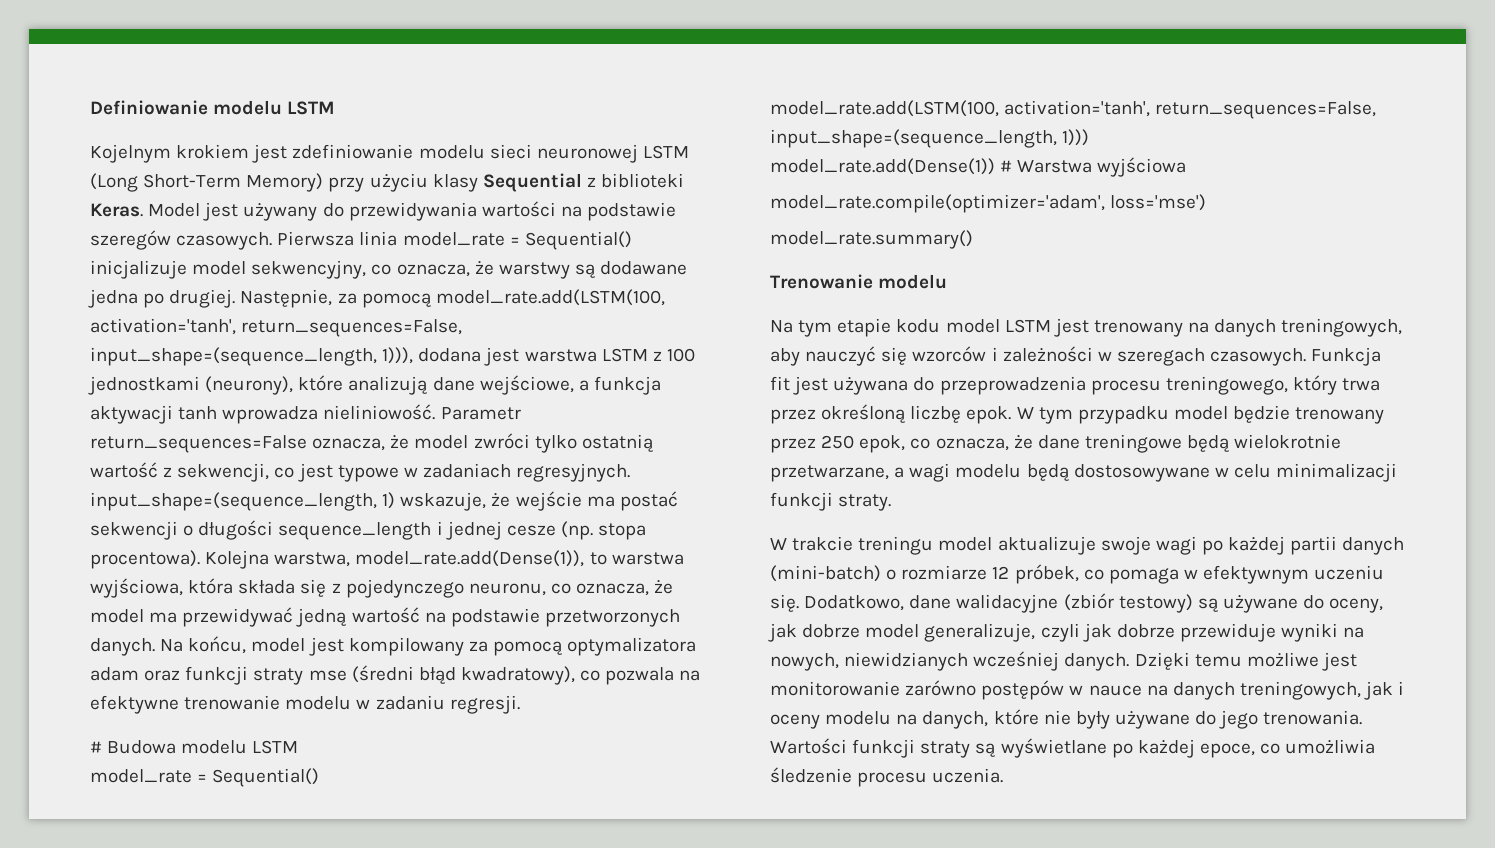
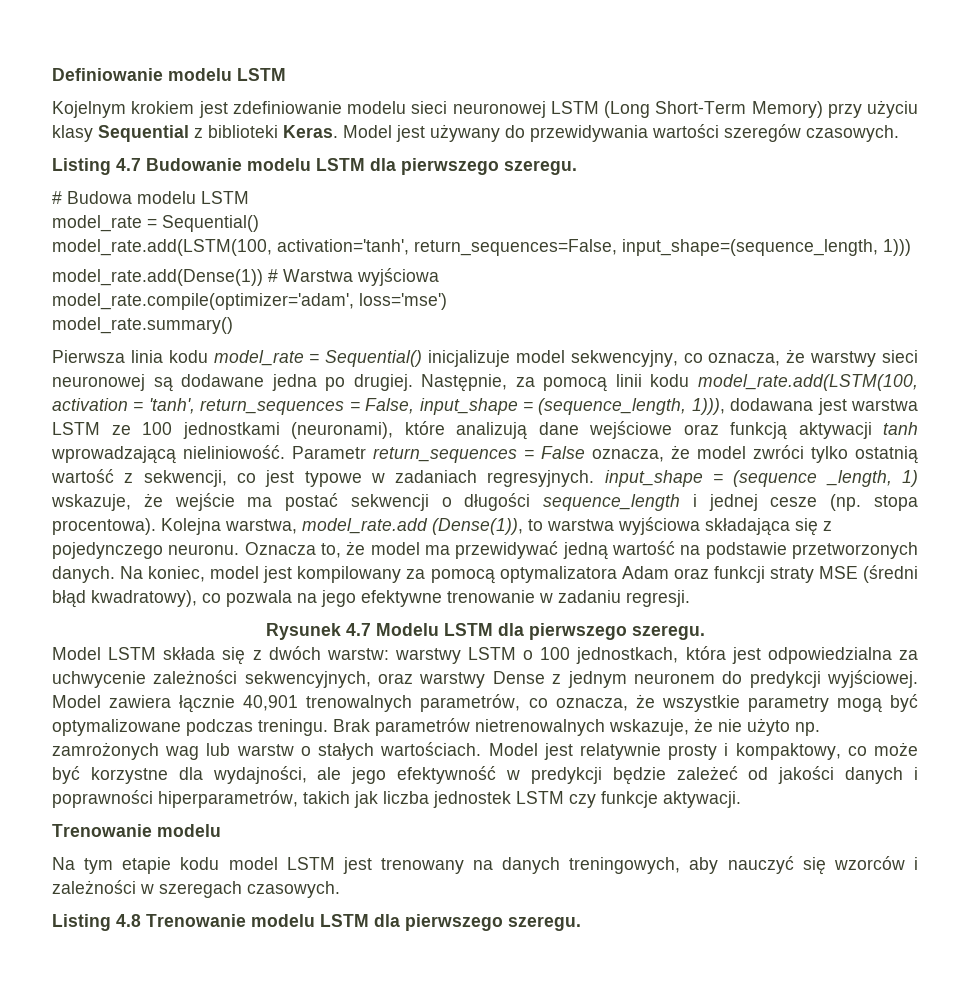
[560,202,677,221] na podstawie -> (719, 131) none
[277,231,632,250] [90,260,688,279] [88,289,665,308] [90,318,463,337] [90,347,695,366] [88,375,661,395] [90,404,521,424] [90,433,654,453] [90,462,631,482] [90,491,678,511] [90,520,647,540] [90,550,684,569] [90,578,674,598] [90,607,680,627] [90,636,697,656] [90,665,701,685] [90,695,520,714] Pierwsza linia model_rate = Sequential() inicjalizuje model sekwencyjny, co oznacza, że warstwy są dodawane jedna po drugiej. Następnie, za pomocą model_rate.add(LSTM(100, activation='tanh', return_sequences=False, input_shape=(sequence_length, 1))), dodana jest warstwa LSTM z 100 jednostkami (neurony), które analizują dane wejściowe, a funkcja aktywacji tanh wprowadza nieliniowość. Parametr return_sequences=False oznacza, że model zwróci tylko ostatnią wartość z sekwencji, co jest typowe w zadaniach regresyjnych. input_shape=(sequence_length, 1) wskazuje, że wejście ma postać sekwencji o długości sequence_length i jednej cesze (np. stopa procentowa). Kolejna warstwa, model_rate.add(Dense(1)), to warstwa wyjściowa, która składa się z pojedynczego neuronu, co oznacza, że model ma przewidywać jedną wartość na podstawie przetworzonych danych. Na końcu, model jest kompilowany za pomocą optymalizatora adam oraz funkcji straty mse (średni błąd kwadratowy), co pozwala na efektywne trenowanie modelu w zadaniu regresji. -> [52,158,577,175] // Listing 4.7 Budowanie modelu LSTM dla pierwszego szeregu.
(973, 239) none -> [52,349,918,367] [52,374,918,392] [52,398,918,415] [52,421,918,440] [51,445,918,464] [51,469,918,487] [51,493,918,511] [52,517,832,536] [52,541,918,560] [52,565,918,584] [52,590,690,608] [265,623,705,640] [52,646,918,665] [52,670,919,688] [52,694,919,713] [52,718,820,736] [52,742,918,760] [52,766,919,785] [52,790,741,808] // Pierwsza linia kodu model_rate = Sequential() inicjalizuje model sekwencyjny, co oznacza, że warstwy sieci neuronowej są dodawane jedna po drugiej. Następnie, za pomocą linii kodu model_rate.add(LSTM(100, activation = 'tanh', return_sequences = False, input_shape = (sequence_length, 1))), dodawana jest warstwa LSTM ze 100 jednostkami (neuronami), które analizują dane wejściowe oraz funkcją aktywacji tanh wprowadzającą nieliniowość. Parametr return_sequences = False oznacza, że model zwróci tylko ostatnią wartość z sekwencji, co jest typowe w zadaniach regresyjnych. input_shape = (sequence _length, 1) wskazuje, że wejście ma postać sekwencji o długości sequence_length i jednej cesze (np. stopa procentowa). Kolejna warstwa, model_rate.add (Dense(1)), to warstwa wyjściowa składająca się z pojedynczego neuronu. Oznacza to, że model ma przewidywać jedną wartość na podstawie przetworzonych danych. Na koniec, model jest kompilowany za pomocą optymalizatora Adam oraz funkcji straty MSE (średni błąd kwadratowy), co pozwala na jego efektywne trenowanie w zadaniu regresji. // Rysunek 4.7 Modelu LSTM dla pierwszego szeregu. // Model LSTM składa się z dwóch warstw: warstwy LSTM o 100 jednostkach, która jest odpowiedzialna za uchwycenie zależności sekwencyjnych, oraz warstwy Dense z jednym neuronem do predykcji wyjściowej. Model zawiera łącznie 40,901 trenowalnych parametrów, co oznacza, że wszystkie parametry mogą być optymalizowane podczas treningu. Brak parametrów nietrenowalnych wskazuje, że nie użyto np. zamrożonych wag lub warstw o stałych wartościach. Model jest relatywnie prosty i kompaktowy, co może być korzystne dla wydajności, ale jego efektywność w predykcji będzie zależeć od jakości danych i poprawności hiperparametrów, takich jak liczba jednostek LSTM czy funkcje aktywacji.
[1311,347,1382,366] [770,375,1381,395] [770,404,1385,424] [770,434,1342,453] [770,463,1398,482] [770,492,892,511] [770,536,1405,555] [770,564,1385,584] [770,593,1384,613] [768,623,1365,642] [770,651,1357,671] [770,680,1405,700] [770,709,1363,729] [770,738,1376,758] [770,767,1004,787] Funkcja fit jest używana do przeprowadzenia procesu treningowego, który trwa przez określoną liczbę epok. W tym przypadku model będzie trenowany przez 250 epok, co oznacza, że dane treningowe będą wielokrotnie przetwarzane, a wagi modelu będą dostosowywane w celu minimalizacji funkcji straty. // W trakcie treningu model aktualizuje swoje wagi po każdej partii danych (mini-batch) o rozmiarze 12 próbek, co pomaga w efektywnym uczeniu się. Dodatkowo, dane walidacyjne (zbiór testowy) są używane do oceny, jak dobrze model generalizuje, czyli jak dobrze przewiduje wyniki na nowych, niewidzianych wcześniej danych. Dzięki temu możliwe jest monitorowanie zarówno postępów w nauce na danych treningowych, jak i oceny modelu na danych, które nie były używane do jego trenowania. Wartości funkcji straty są wyświetlane po każdej epoce, co umożliwia śledzenie procesu uczenia. -> [52,914,581,931] // Listing 4.8 Trenowanie modelu LSTM dla pierwszego szeregu.

